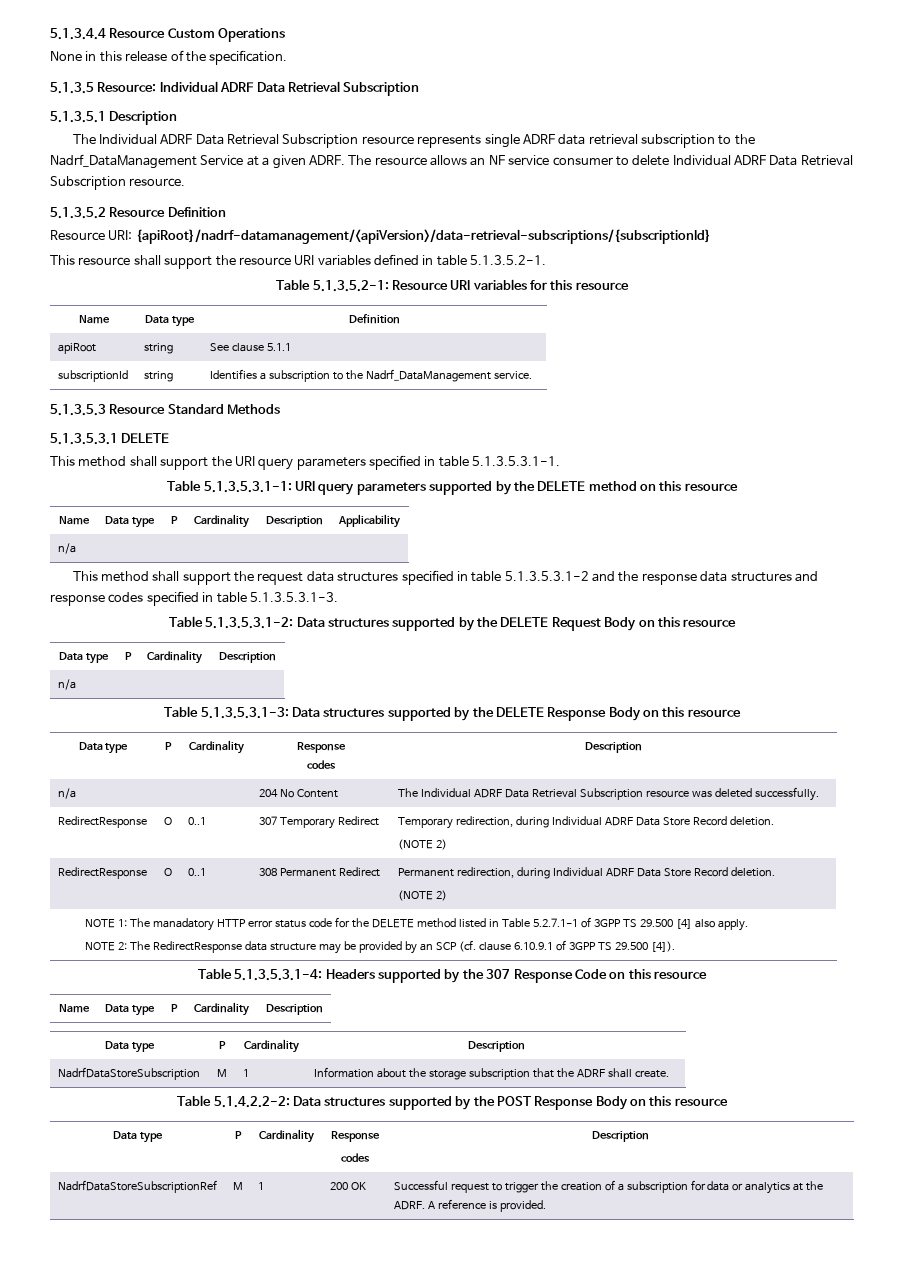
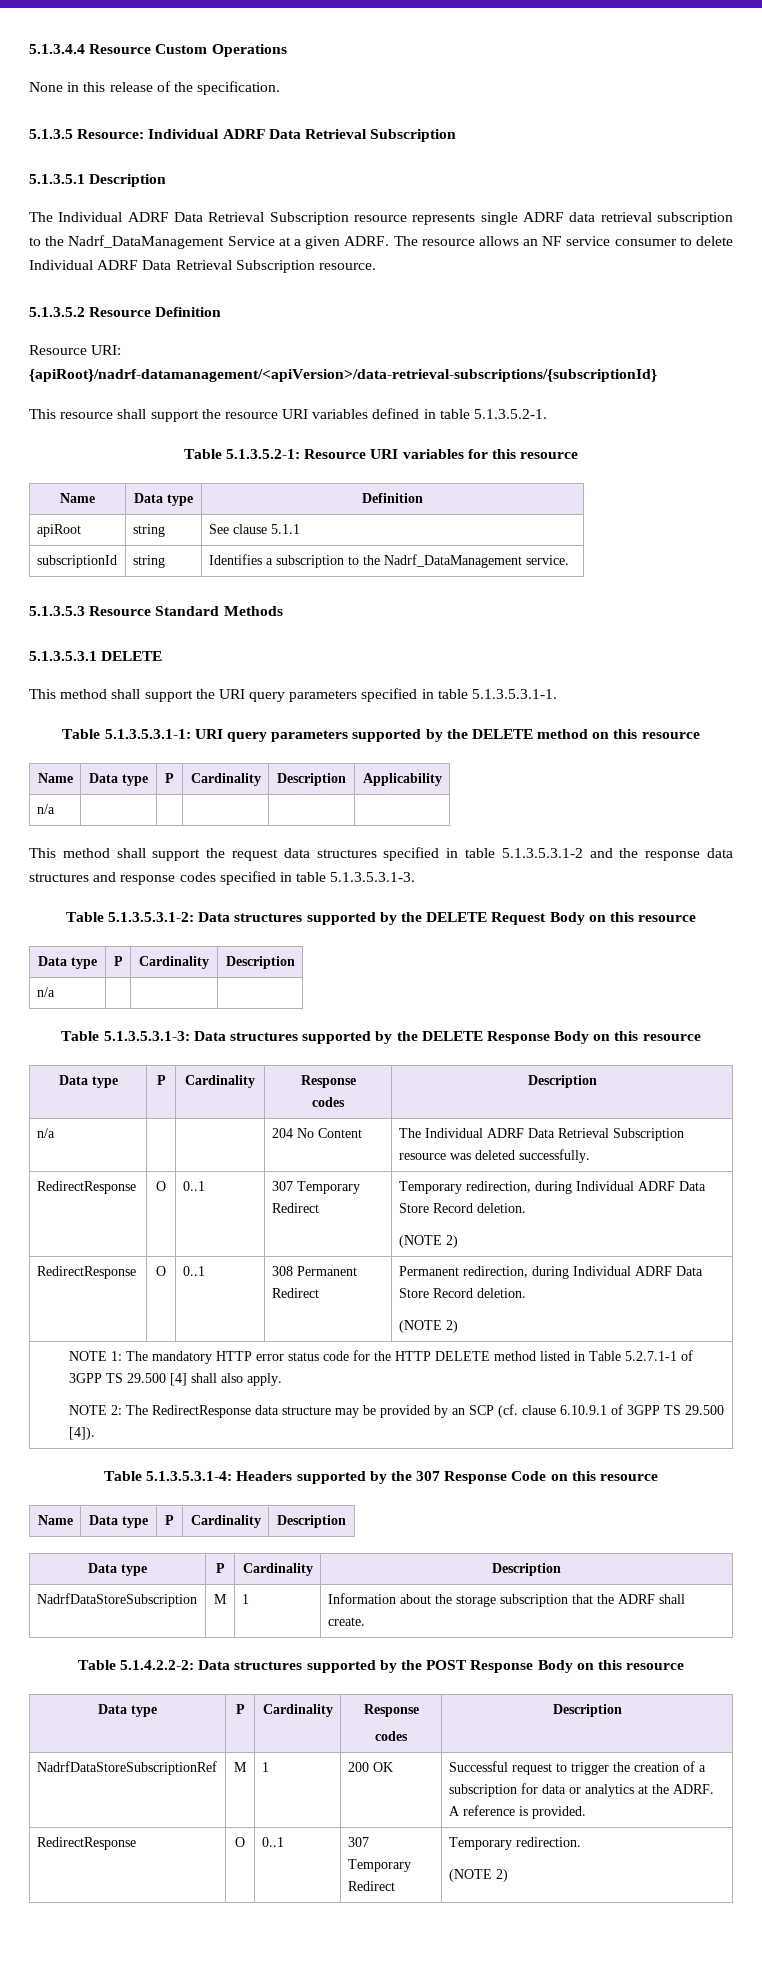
[153,918,215,931] manadatory -> [152,1351,213,1364] mandatory
(370, 923) none -> [395,1351,432,1361] HTTP
(692, 924) none -> [191,1373,218,1383] shall
(546, 1206) none -> [36,1837,136,1850] [235,1837,245,1847] [261,1837,284,1847] [347,1837,369,1847] [347,1859,411,1872] [347,1881,395,1891] [448,1837,581,1850] [448,1869,508,1882] // RedirectResponse | O | 0..1 | 307 Temporary Redirect | Temporary redirection. // (NOTE 2)

